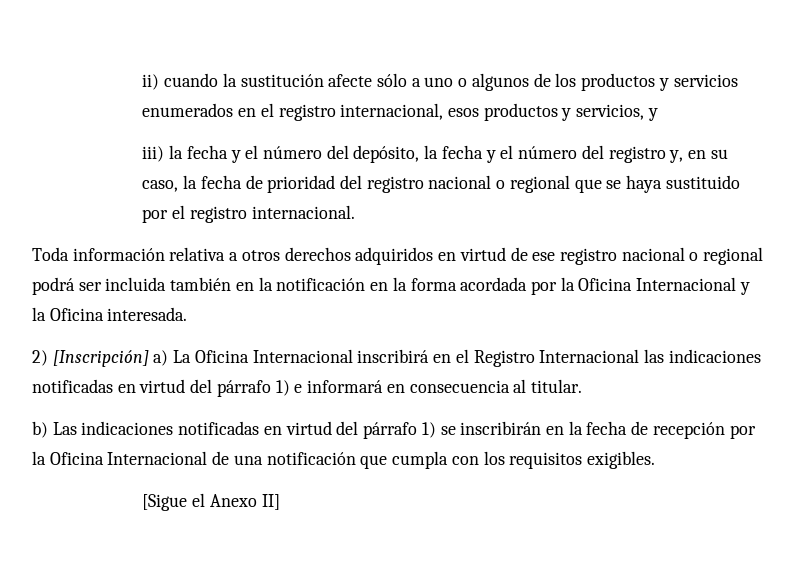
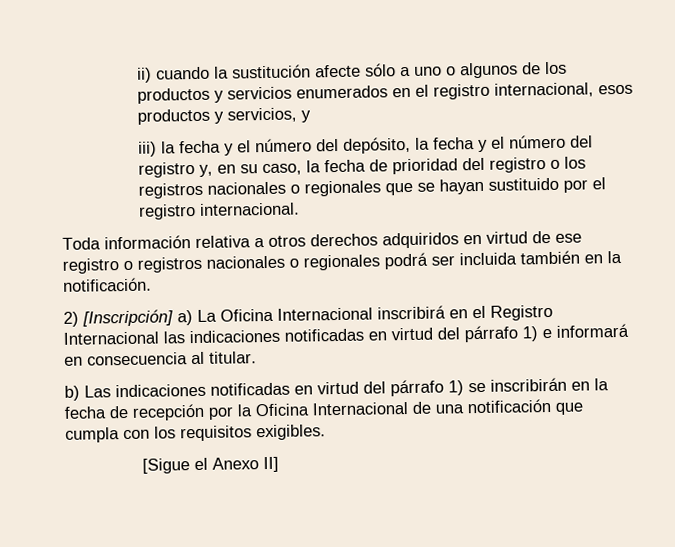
[428,175,570,193] nacional o regional -> [550,156,587,169] [138,180,382,199] o los registros nacionales o regionales
[626,175,663,193] haya -> [439,178,485,195] hayan
[621,247,764,265] nacional o regional -> [123,254,380,273] o registros nacionales o regionales
[276,277,750,295] [32,307,188,321] notificación en la forma acordada por la Oficina Internacional y la Oficina interesada. -> [63,277,152,292] notificación.

